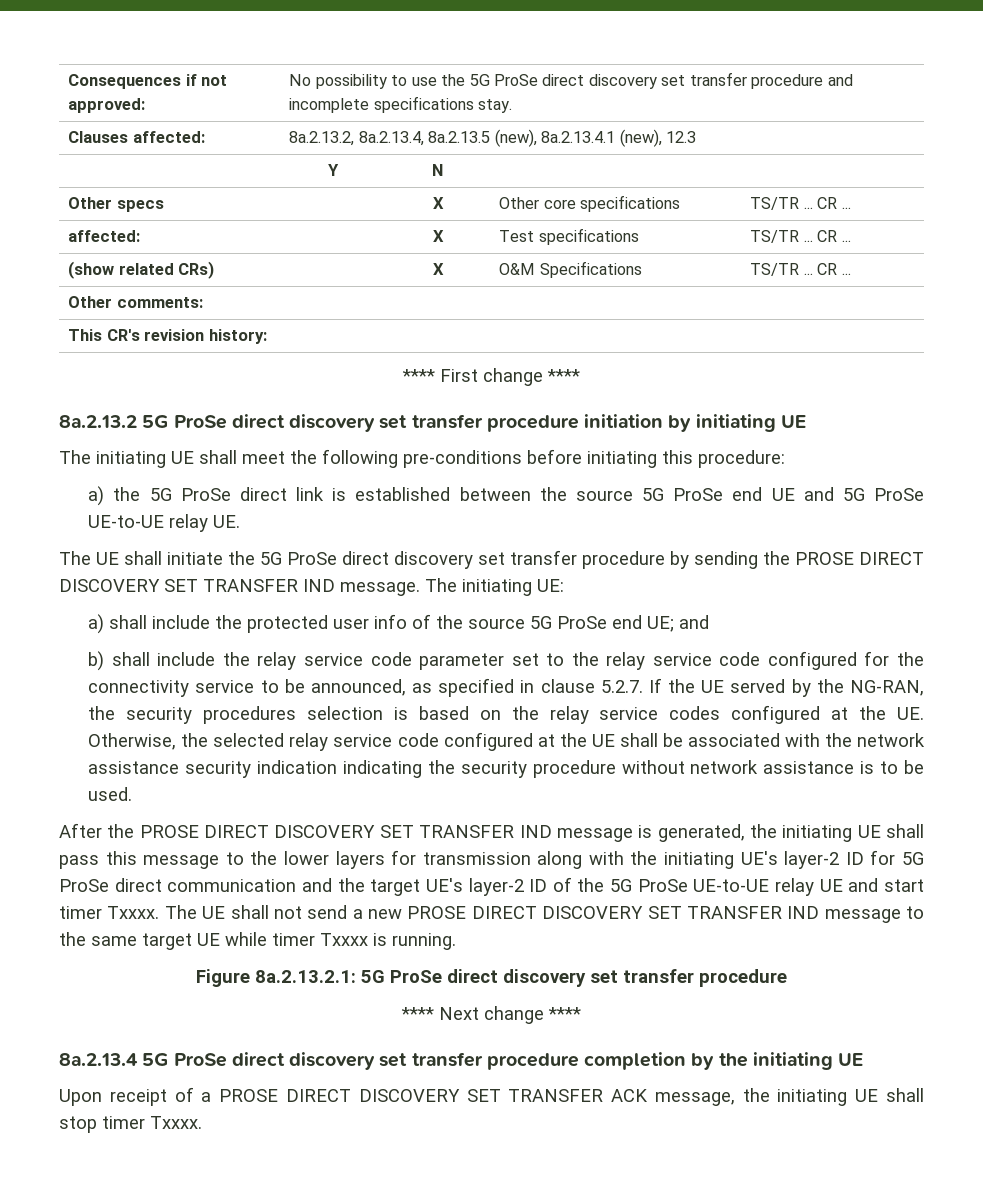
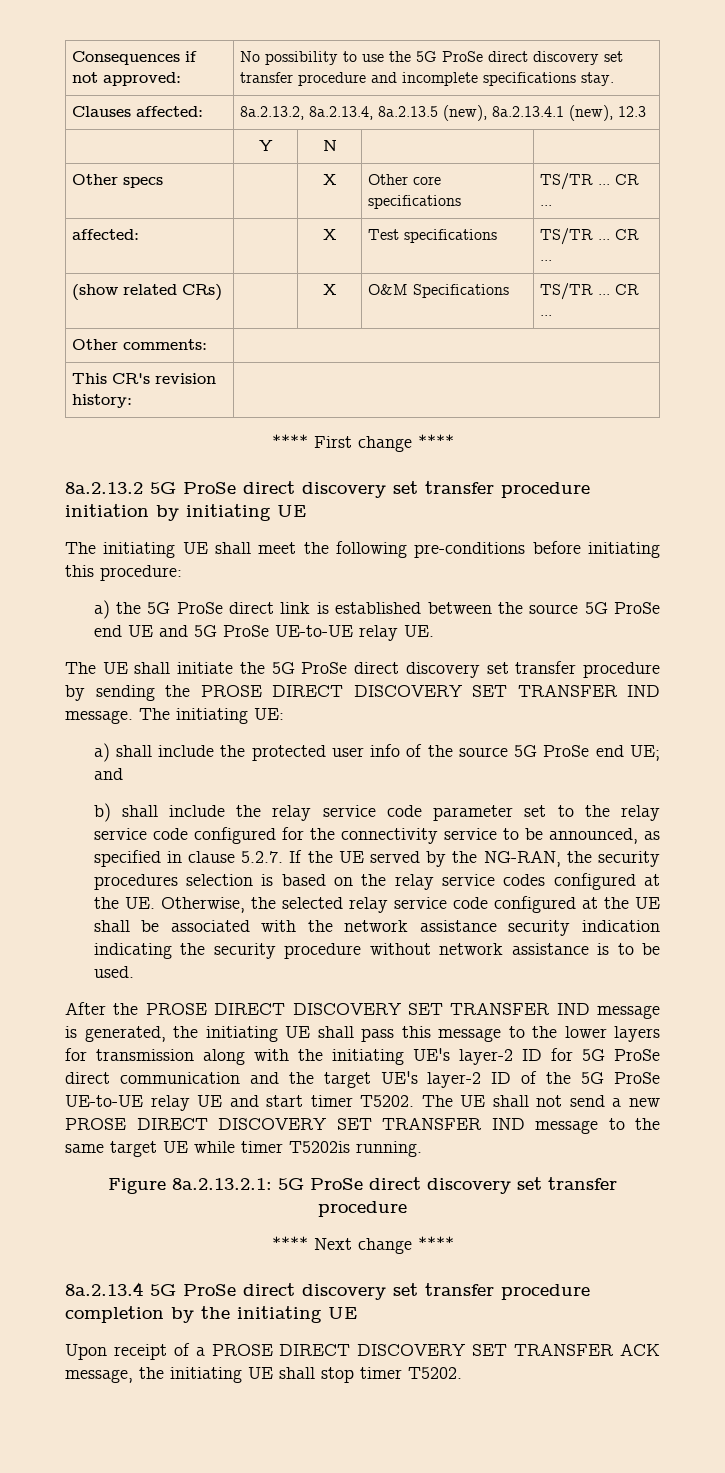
[107,906,160,919] Txxxx. -> [360,1095,415,1107] T5202.
[320,933,387,946] Txxxx is -> [289,1141,350,1153] T5202is
[150,1116,202,1129] Txxxx. -> [408,1367,462,1379] T5202.

